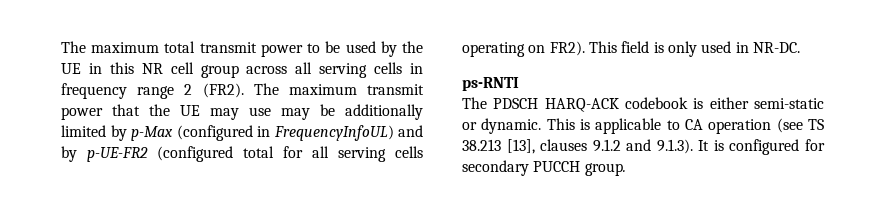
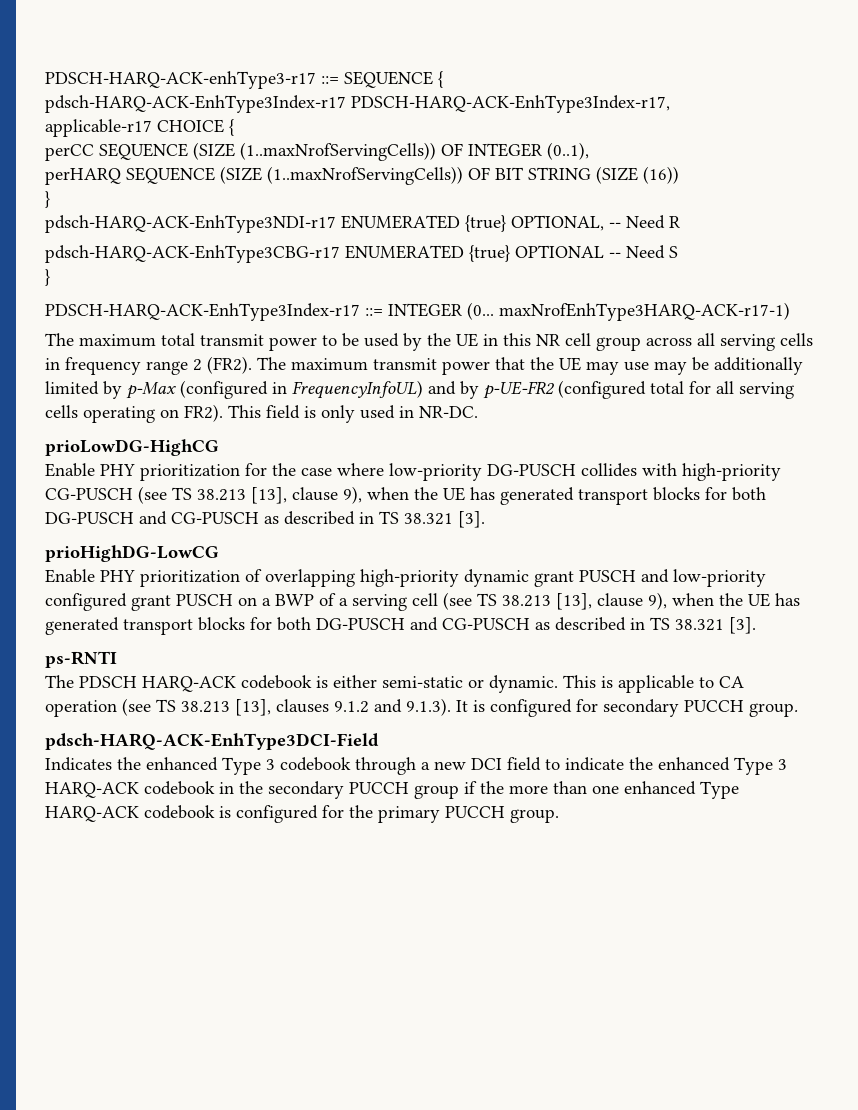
(61, 47) none -> [45,71,443,89] [45,95,670,113] [45,119,234,137] [45,142,589,161] [45,166,679,185] [45,191,50,208] [45,215,680,233] [45,245,678,263] [45,269,50,286] [45,302,790,321] PDSCH-HARQ-ACK-enhType3-r17 ::= SEQUENCE { // pdsch-HARQ-ACK-EnhType3Index-r17 PDSCH-HARQ-ACK-EnhType3Index-r17, // applicable-r17 CHOICE { // perCC SEQUENCE (SIZE (1..maxNrofServingCells)) OF INTEGER (0..1), // perHARQ SEQUENCE (SIZE (1..maxNrofServingCells)) OF BIT STRING (SIZE (16)) // } // pdsch-HARQ-ACK-EnhType3NDI-r17 ENUMERATED {true} OPTIONAL, -- Need R // pdsch-HARQ-ACK-EnhType3CBG-r17 ENUMERATED {true} OPTIONAL -- Need S // } // PDSCH-HARQ-ACK-EnhType3Index-r17 ::= INTEGER (0... maxNrofEnhType3HARQ-ACK-r17-1) //
(800, 47) none -> [45,439,219,456] [45,463,781,481] [45,486,766,505] [45,511,485,528] [45,545,219,562] [45,569,766,587] [45,592,800,611] [45,617,756,635] // prioLowDG-HighCG // Enable PHY prioritization for the case where low-priority DG-PUSCH collides with high-priority CG-PUSCH (see TS 38.213 [13], clause 9), when the UE has generated transport blocks for both DG-PUSCH and CG-PUSCH as described in TS 38.321 [3]. // prioHighDG-LowCG // Enable PHY prioritization of overlapping high-priority dynamic grant PUSCH and low-priority configured grant PUSCH on a BWP of a serving cell (see TS 38.213 [13], clause 9), when the UE has generated transport blocks for both DG-PUSCH and CG-PUSCH as described in TS 38.321 [3].
(626, 169) none -> [45,733,379,750] [45,757,787,775] [45,781,739,799] [45,805,559,823] // pdsch-HARQ-ACK-EnhType3DCI-Field // Indicates the enhanced Type 3 codebook through a new DCI field to indicate the enhanced Type 3 HARQ-ACK codebook in the secondary PUCCH group if the more than one enhanced Type HARQ-ACK codebook is configured for the primary PUCCH group.

